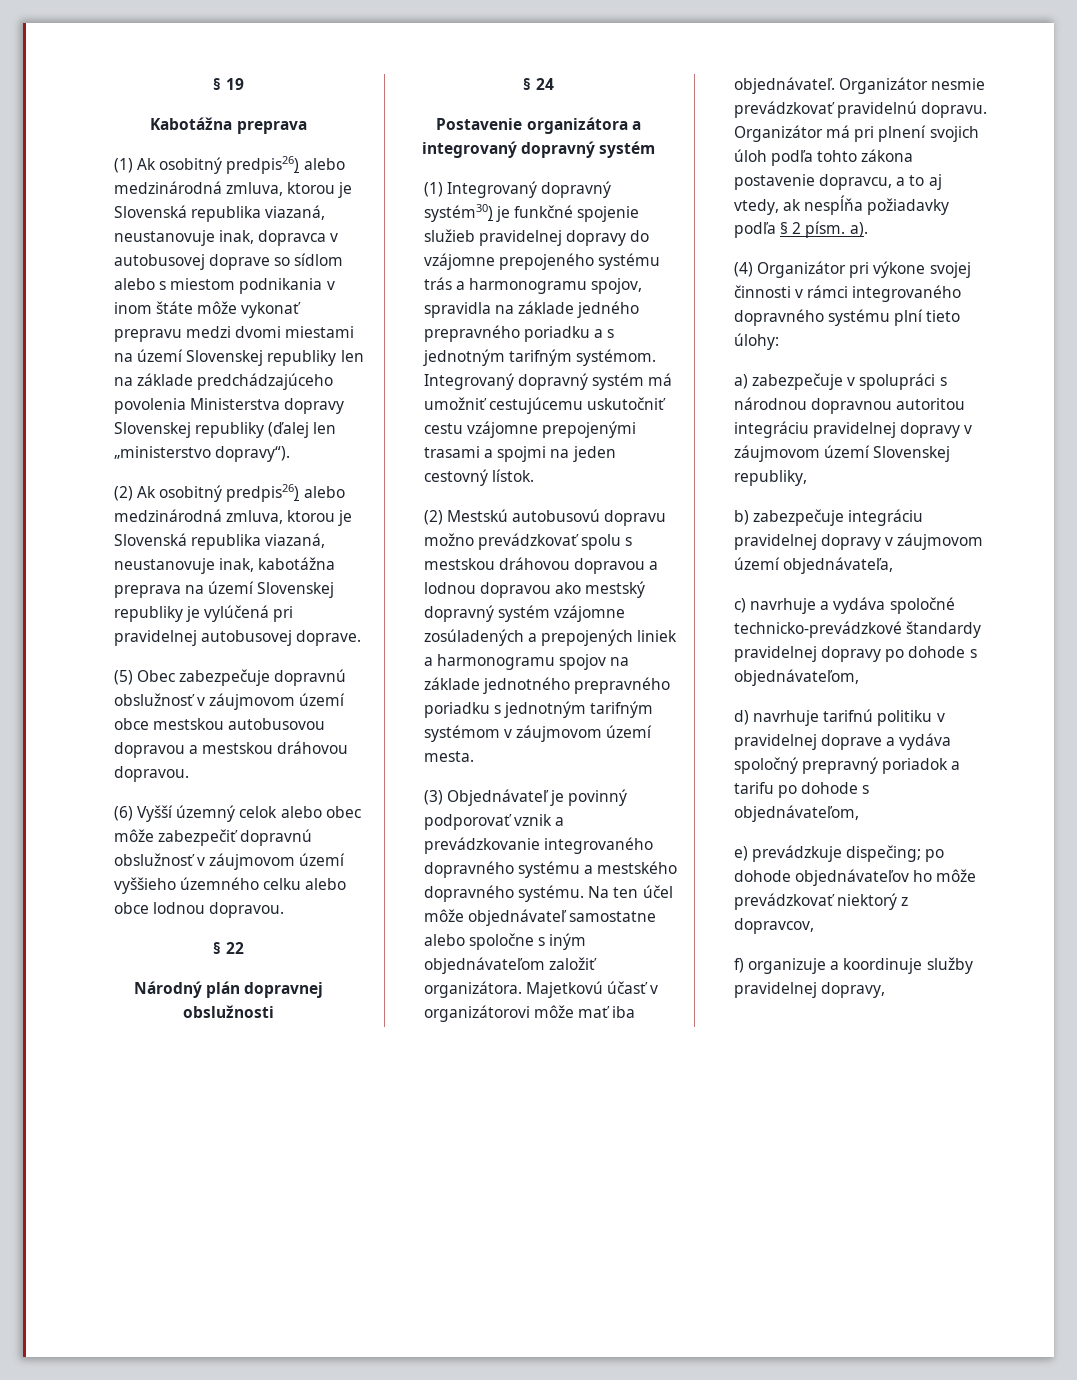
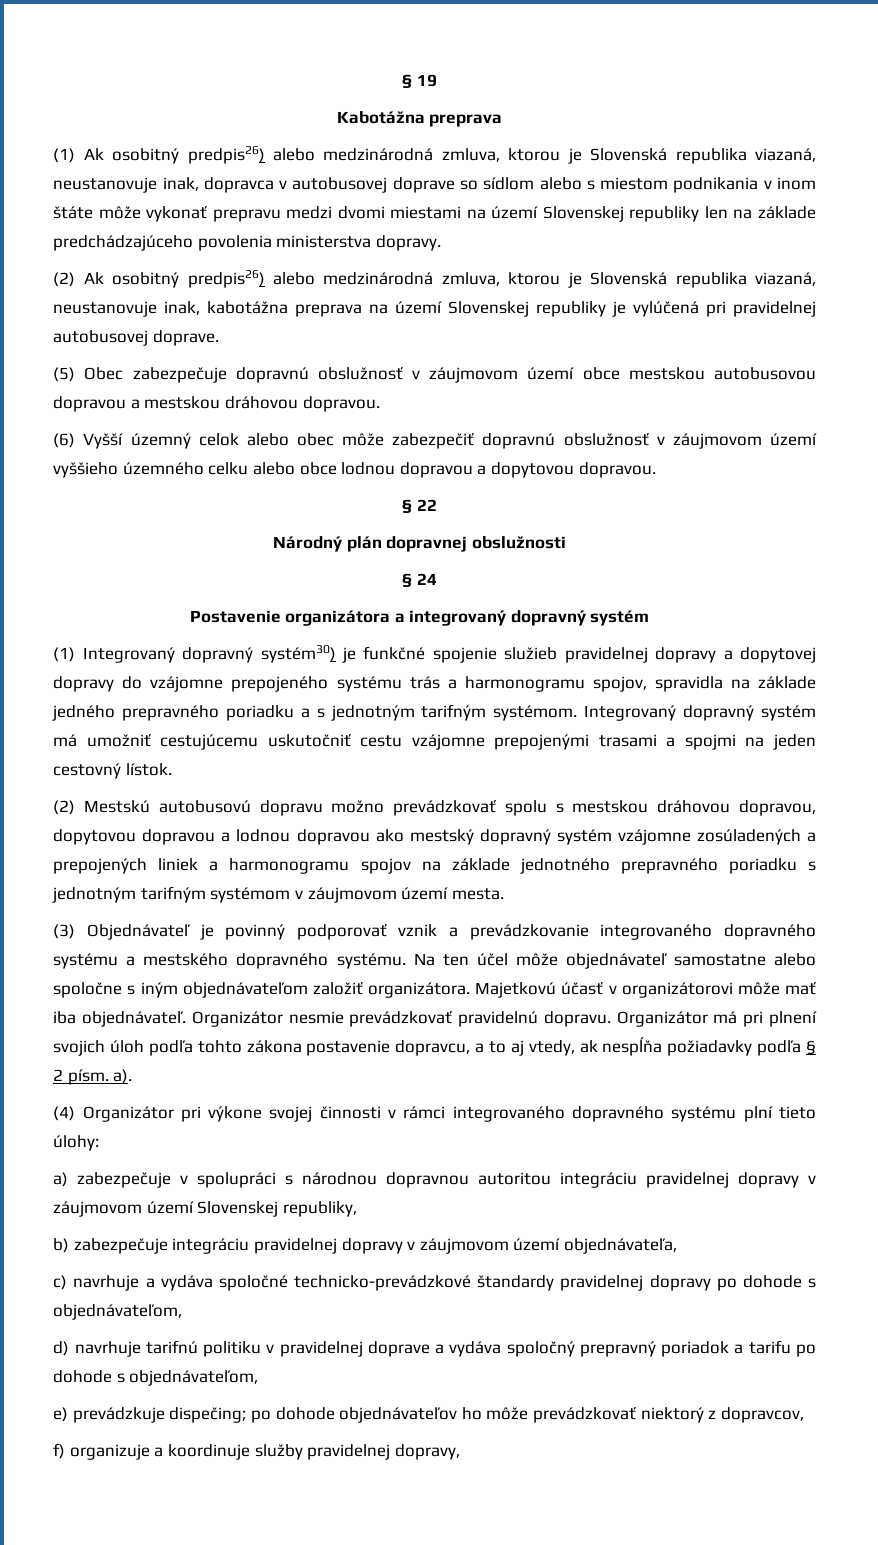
[189,398,345,414] [113,422,337,438] [113,446,290,462] Ministerstva dopravy Slovenskej republiky (ďalej len „ministerstvo dopravy“). -> [276,235,441,251] ministerstva dopravy.
(205, 908) none -> [399,462,574,478] dopravou a dopytovou
(627, 238) none -> [723,647,816,663] [53,676,115,692] a dopytovej dopravy
(570, 563) none -> [739,800,816,816] [53,829,137,845] dopravou, dopytovou

